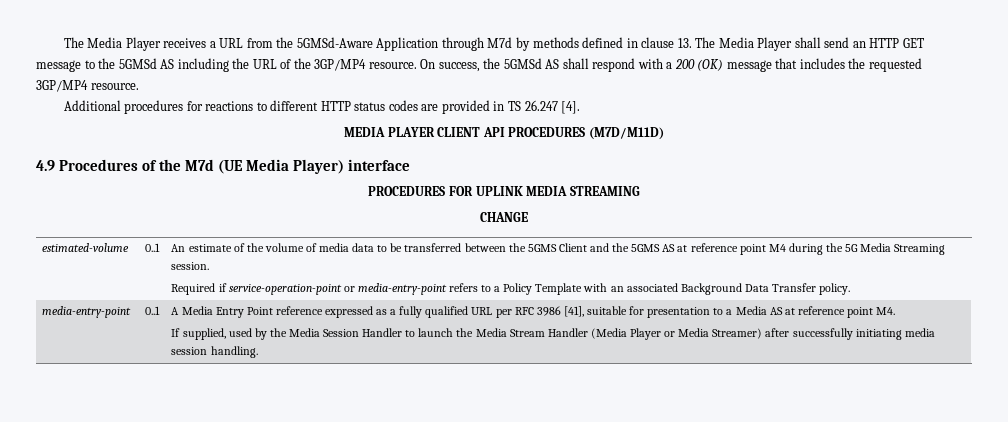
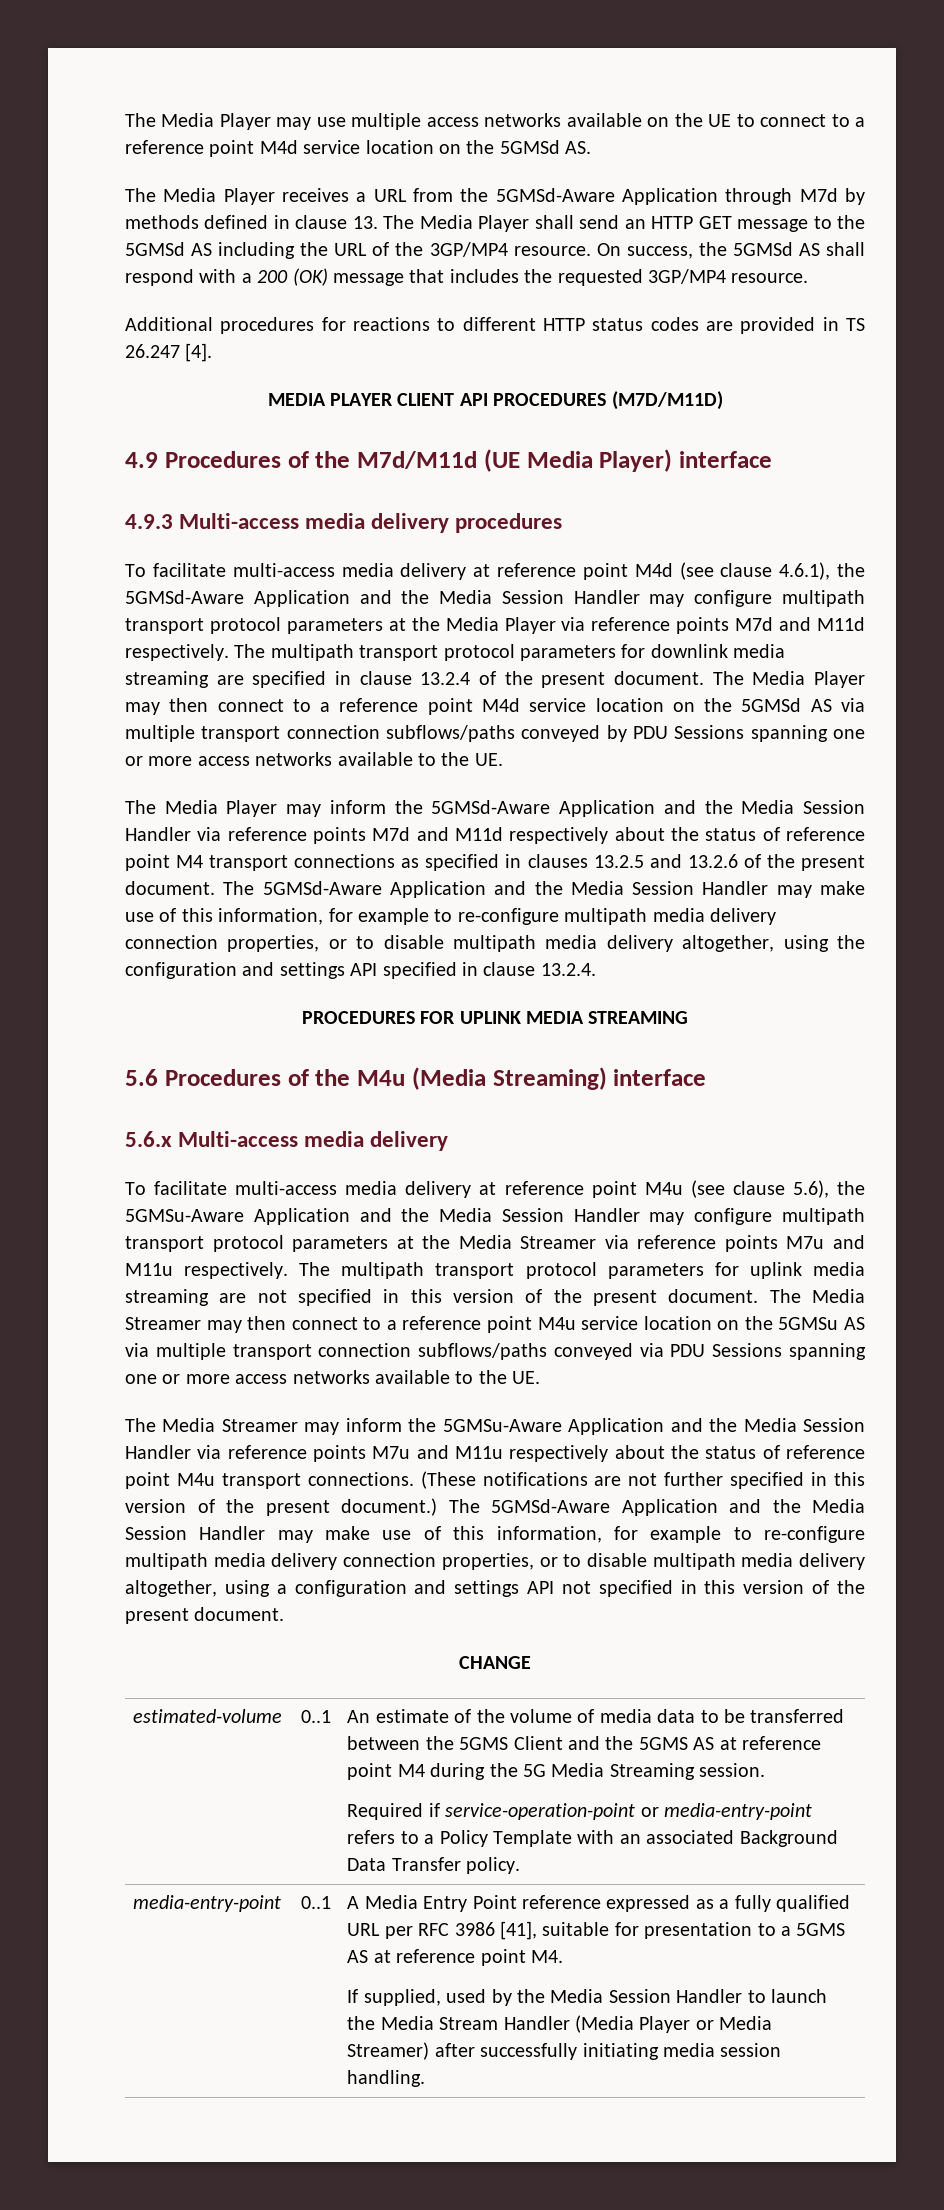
[63,37,161,51] The Media Player -> [125,113,866,130] [125,140,592,157] [125,188,275,205] The Media Player may use multiple access networks available on the UE to connect to a reference point M4d service location on the 5GMSd AS. // The Media Player
[185,159,215,171] M7d -> [357,451,477,469] M7d/M11d
(411, 165) none -> [125,513,563,533] [125,562,865,580] [125,590,866,607] [125,617,865,634] [125,644,786,661] [125,671,865,688] [125,698,866,715] [125,725,866,742] [125,752,503,766] [125,800,866,817] [125,827,866,844] [125,854,866,871] [125,881,865,898] [125,908,776,925] [125,935,865,952] [125,962,596,979] // 4.9.3 Multi-access media delivery procedures // To facilitate multi-access media delivery at reference point M4d (see clause 4.6.1), the 5GMSd-Aware Application and the Media Session Handler may configure multipath transport protocol parameters at the Media Player via reference points M7d and M11d respectively. The multipath transport protocol parameters for downlink media streaming are specified in clause 13.2.4 of the present document. The Media Player may then connect to a reference point M4d service location on the 5GMSd AS via multiple transport connection subflows/paths conveyed by PDU Sessions spanning one or more access networks available to the UE. // The Media Player may inform the 5GMSd-Aware Application and the Media Session Handler via reference points M7d and M11d respectively about the status of reference point M4 transport connections as specified in clauses 13.2.5 and 13.2.6 of the present document. The 5GMSd-Aware Application and the Media Session Handler may make use of this information, for example to re-configure multipath media delivery connection properties, or to disable multipath media delivery altogether, using the configuration and settings API specified in clause 13.2.4.
(640, 191) none -> [125,1067,707,1090] [125,1131,449,1151] [125,1180,866,1198] [125,1208,866,1225] [125,1235,865,1252] [125,1262,865,1279] [125,1289,866,1306] [125,1316,865,1333] [125,1343,867,1360] [125,1370,541,1384] [125,1418,866,1435] [125,1445,866,1462] [125,1471,865,1489] [125,1498,865,1516] [125,1526,866,1543] [125,1553,865,1570] [125,1580,865,1597] [125,1607,285,1624] // 5.6 Procedures of the M4u (Media Streaming) interface // 5.6.x Multi-access media delivery // To facilitate multi-access media delivery at reference point M4u (see clause 5.6), the 5GMSu-Aware Application and the Media Session Handler may configure multipath transport protocol parameters at the Media Streamer via reference points M7u and M11u respectively. The multipath transport protocol parameters for uplink media streaming are not specified in this version of the present document. The Media Streamer may then connect to a reference point M4u service location on the 5GMSu AS via multiple transport connection subflows/paths conveyed via PDU Sessions spanning one or more access networks available to the UE. // The Media Streamer may inform the 5GMSu-Aware Application and the Media Session Handler via reference points M7u and M11u respectively about the status of reference point M4u transport connections. (These notifications are not further specified in this version of the present document.) The 5GMSd-Aware Application and the Media Session Handler may make use of this information, for example to re-configure multipath media delivery connection properties, or to disable multipath media delivery altogether, using a configuration and settings API not specified in this version of the present document.
[735,306,767,315] Media -> [796,1923,846,1936] 5GMS

